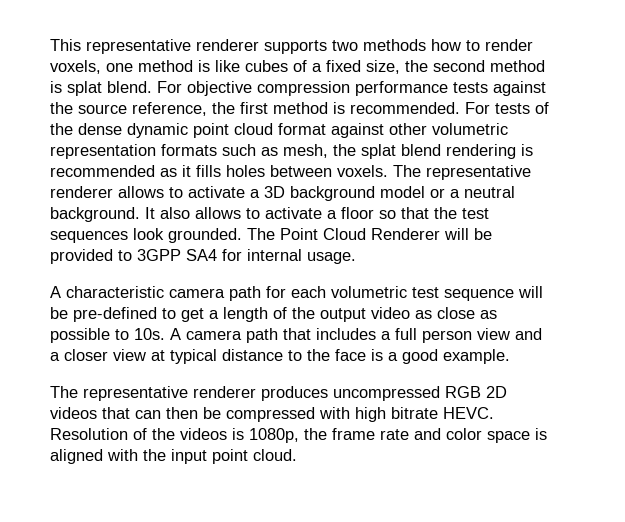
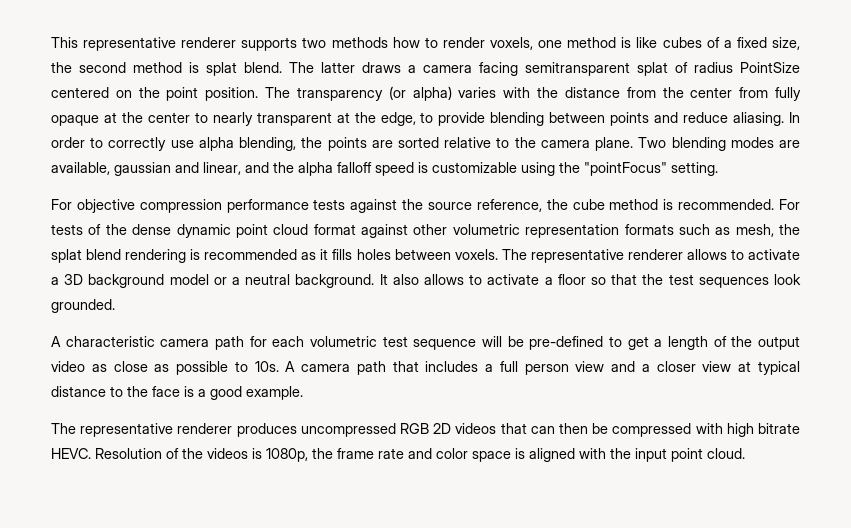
(152, 87) none -> [289,62,800,76] [51,86,802,101] [51,112,801,126] [51,137,800,151] [51,162,718,176] The latter draws a camera facing semitransparent splat of radius PointSize centered on the point position. The transparency (or alpha) varies with the distance from the center from fully opaque at the center to nearly transparent at the edge, to provide blending between points and reduce aliasing. In order to correctly use alpha blending, the points are sorted relative to the camera plane. Two blending modes are available, gaussian and linear, and the alpha falloff speed is customizable using the "pointFocus" setting. //
[240,102,268,114] first -> [572,199,605,210] cube
[247,228,492,240] [50,249,356,264] The Point Cloud Renderer will be provided to 3GPP SA4 for internal usage. -> (115, 306) none

